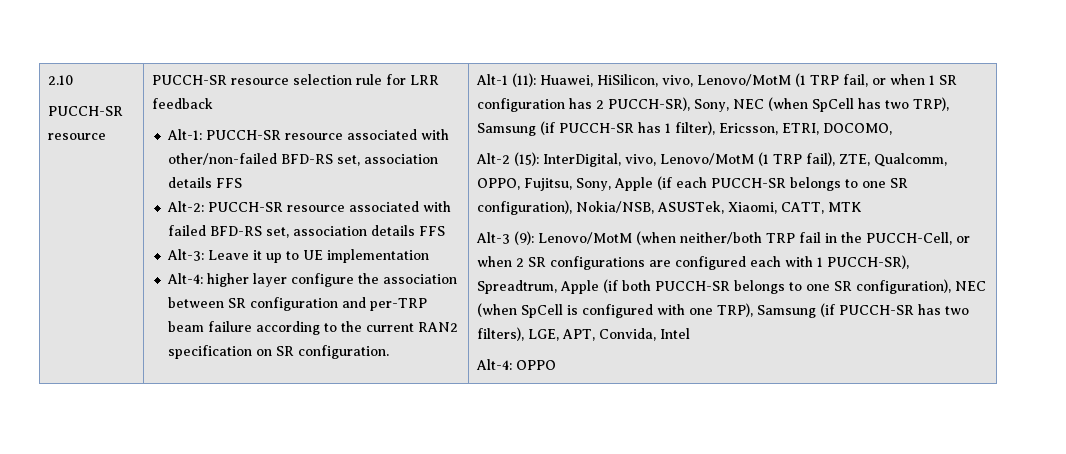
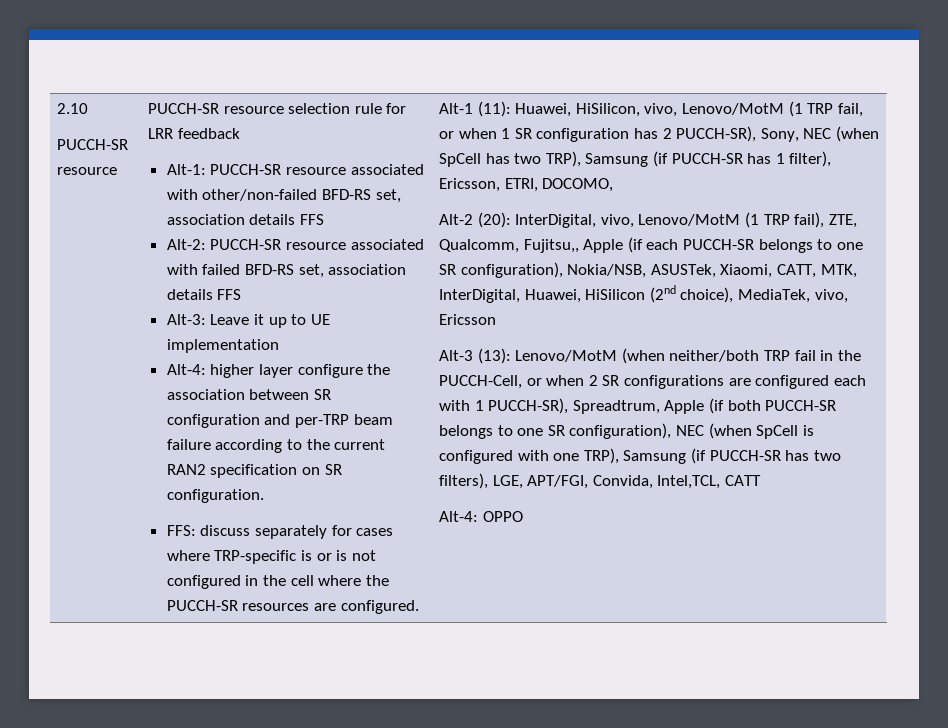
(389, 352) none -> [166,525,394,539] [166,550,376,564] [166,575,389,589] [166,600,419,614] // FFS: discuss separately for cases where TRP-specific is or is not configured in the cell where the PUCCH-SR resources are configured.
[514,152,540,166] (15): -> [477,212,511,228] (20):
[477,178,612,191] OPPO, Fujitsu, Sony, -> [523,239,579,253] Fujitsu,,
[828,202,863,212] MTK -> [820,264,857,278] [439,285,848,303] [439,314,497,325] MTK, InterDigital, Huawei, HiSilicon (2nd choice), MediaTek, vivo, Ericsson
[514,231,535,245] (9): -> [477,348,511,364] (13):
[562,328,691,341] APT, Convida, Intel -> [527,475,761,489] APT/FGI, Convida, Intel,TCL, CATT

